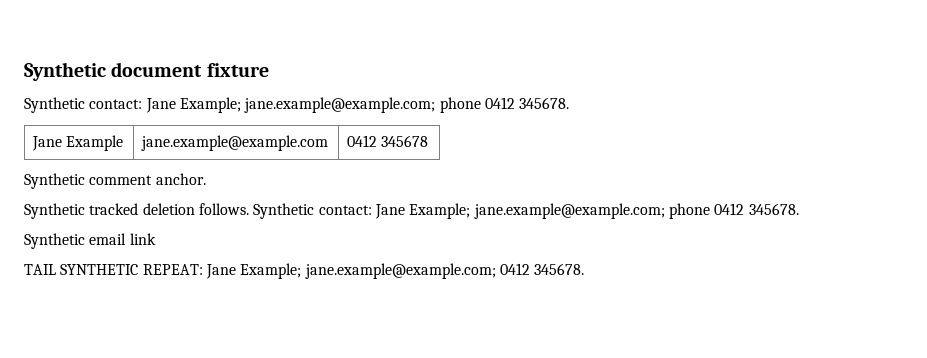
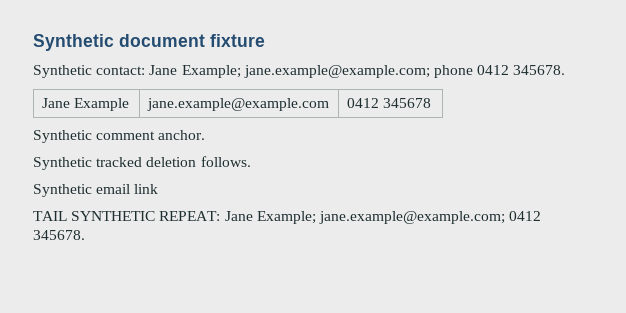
[253,203,799,219] Synthetic contact: Jane Example; jane.example@example.com; phone 0412 345678. -> (251, 161) none

